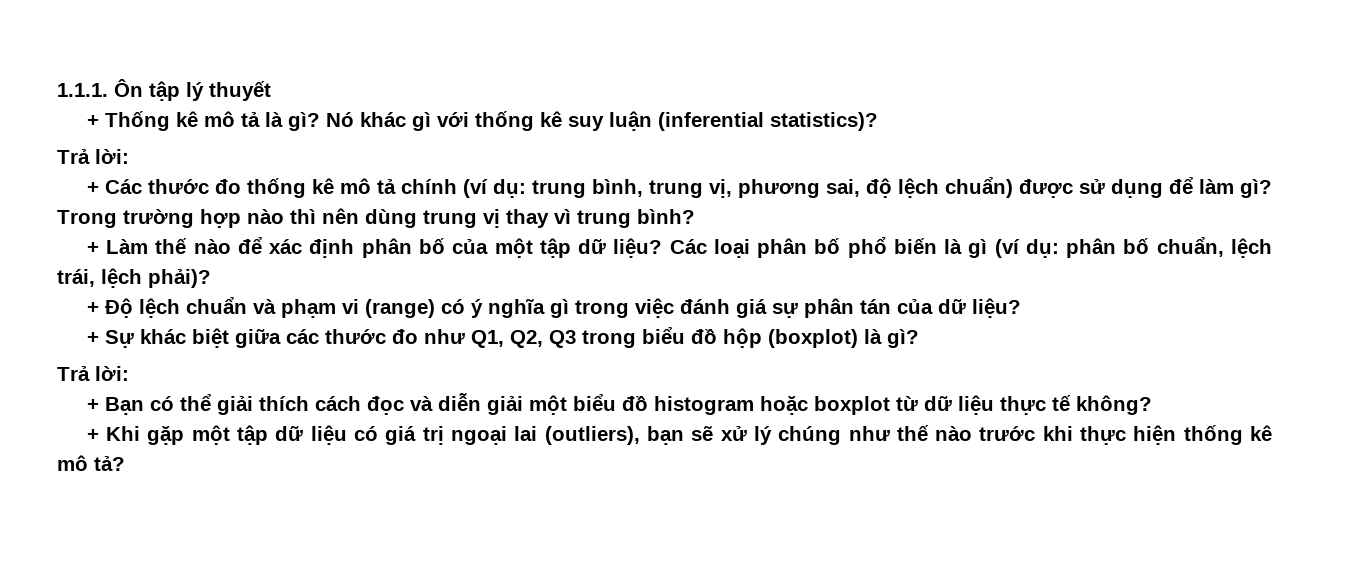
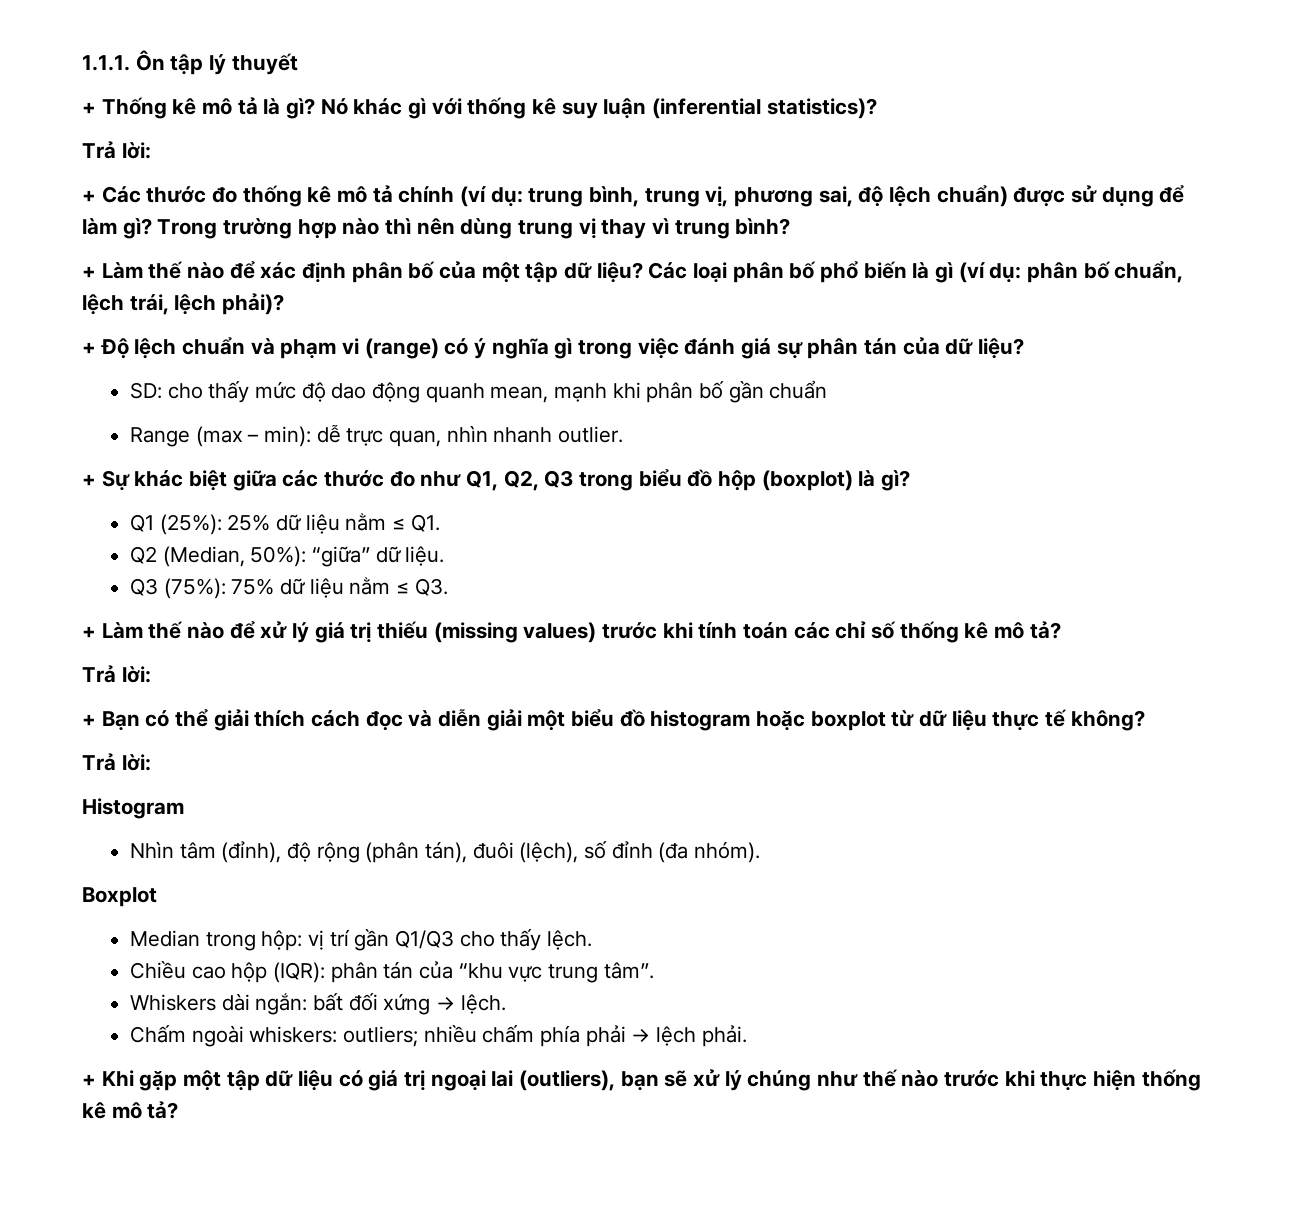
(1021, 308) none -> [129,380,828,403] [129,424,624,447] // SD: cho thấy mức độ dao động quanh mean, mạnh khi phân bố gần chuẩn // Range (max – min): dễ trực quan, nhìn nhanh outlier.
(919, 338) none -> [129,513,440,535] [129,546,445,567] [129,577,448,599] [82,621,1061,643] // Q1 (25%): 25% dữ liệu nằm ≤ Q1. // Q2 (Median, 50%): “giữa” dữ liệu. // Q3 (75%): 75% dữ liệu nằm ≤ Q3. // + Làm thế nào để xử lý giá trị thiếu (missing values) trước khi tính toán các chỉ số thống kê mô tả?
(1152, 405) none -> [82,753,151,771] [82,798,184,819] [129,841,761,863] [82,887,157,907] [129,929,593,951] [129,961,654,983] [129,993,506,1015] [129,1025,747,1047] // Trả lời: // Histogram // Nhìn tâm (đỉnh), độ rộng (phân tán), đuôi (lệch), số đỉnh (đa nhóm). // Boxplot // Median trong hộp: vị trí gần Q1/Q3 cho thấy lệch. // Chiều cao hộp (IQR): phân tán của “khu vực trung tâm”. // Whiskers dài ngắn: bất đối xứng → lệch. // Chấm ngoài whiskers: outliers; nhiều chấm phía phải → lệch phải.

